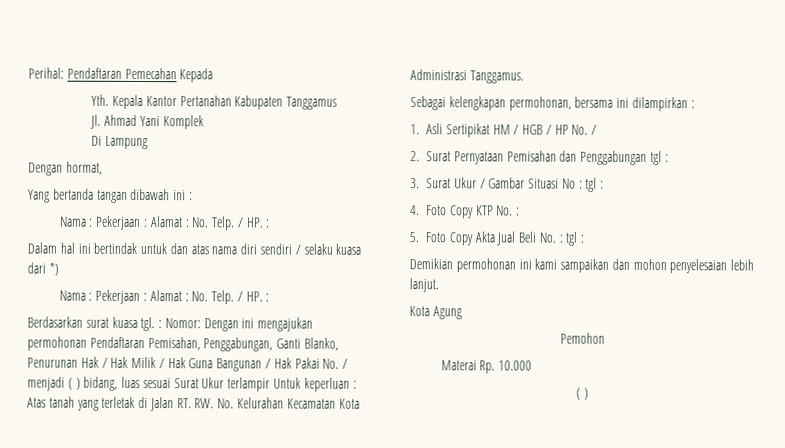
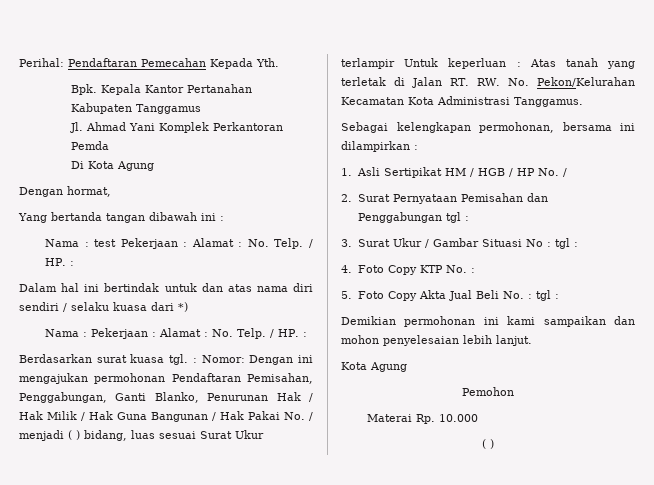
[91,94,110,106] // Yth. -> [256,58,279,67] [71,84,98,95] Yth. // Bpk.
(204, 122) none -> [213,122,284,131] [71,141,110,150] Perkantoran Pemda
[105,135,149,150] Lampung -> [88,161,155,171] Kota Agung
(94, 222) none -> [94,239,117,247] test
[237,397,285,409] Kelurahan -> [537,77,635,87] Pekon/Kelurahan

